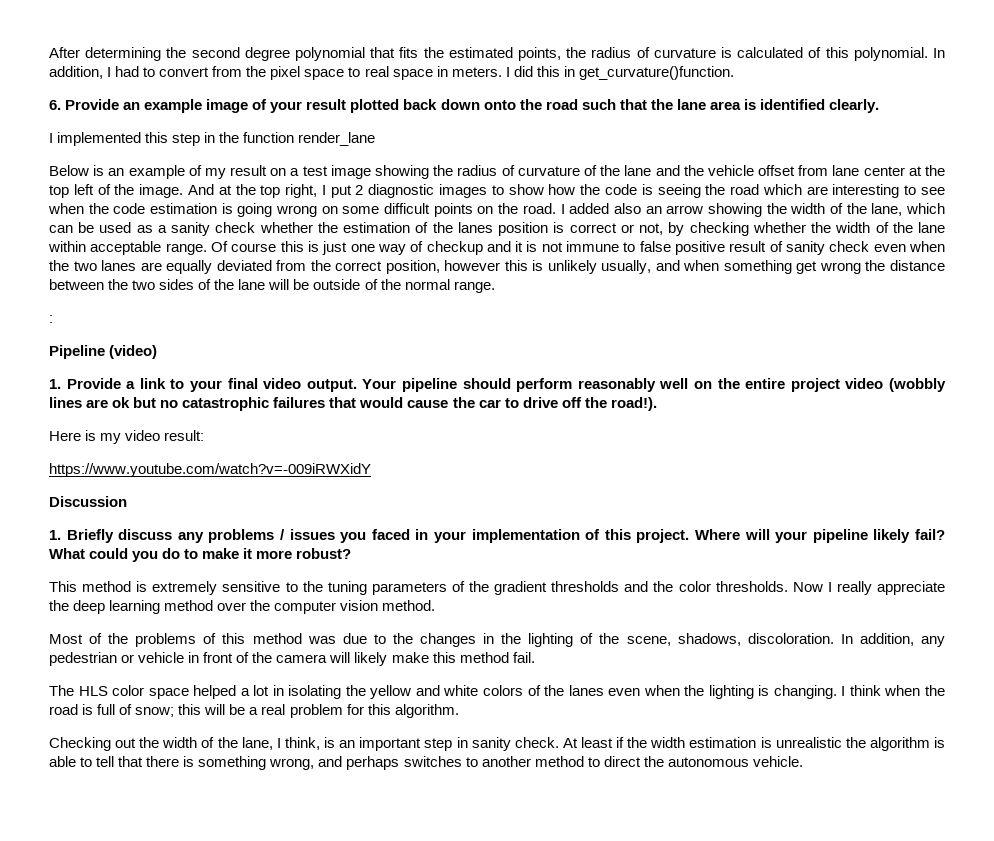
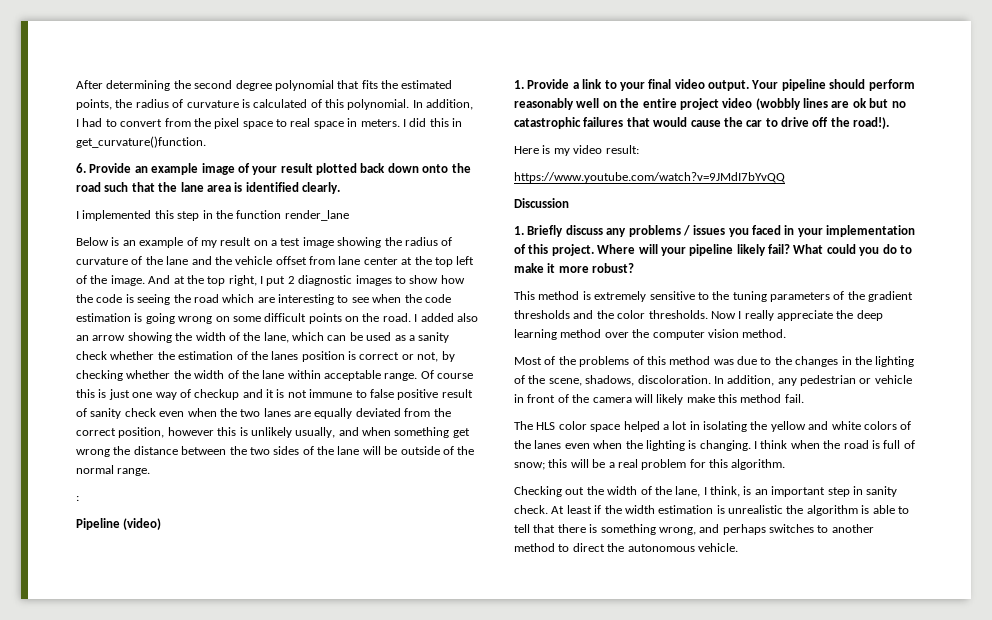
[49,463,371,477] https://www.youtube.com/watch?v=-009iRWXidY -> [514,172,785,183] https://www.youtube.com/watch?v=9JMdI7bYvQQ

